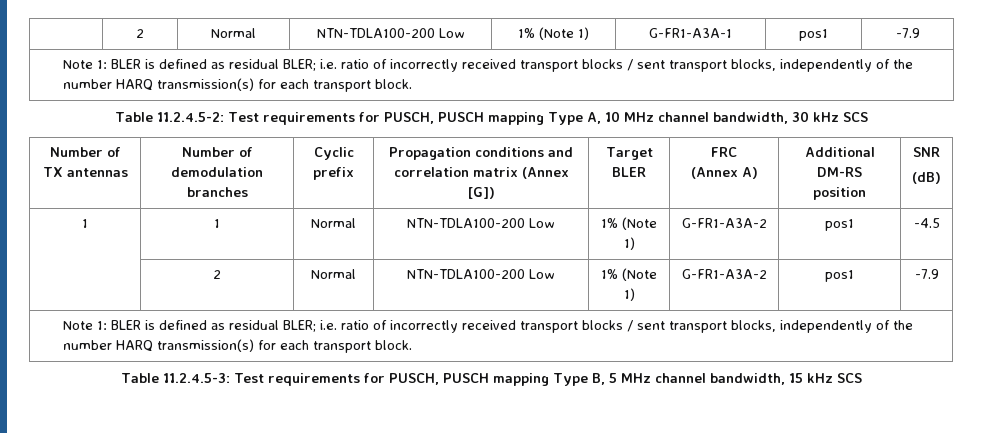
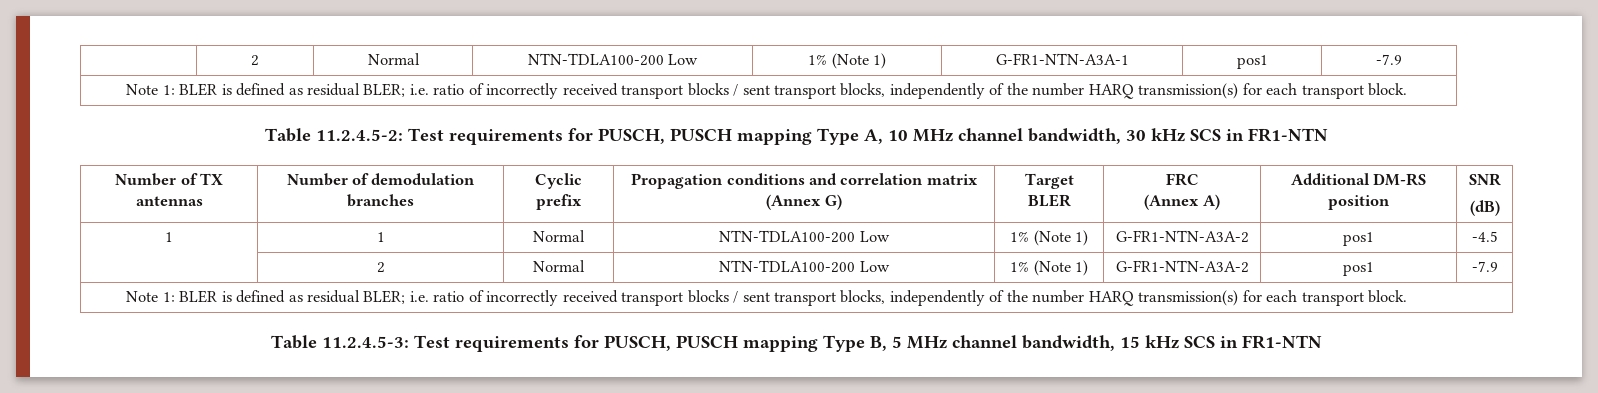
[136,29,144,38] [211,28,256,38] [316,28,465,38] [518,27,589,40] [649,28,732,38] | 2 | Normal | NTN-TDLA100-200 Low | 1% (Note 1) | G-FR1-A3A-1 -> [251,55,259,66] [367,53,420,65] [527,53,699,66] [808,53,886,69] [995,53,1129,65] | 2 | Normal | NTN-TDLA100-200 Low | 1% (Note 1) | G-FR1-NTN-A3A-1
(868, 117) none -> [1226,128,1328,142] in FR1-NTN
[467,187,495,199] [G]) -> [824,194,842,210] G)
[681,218,767,228] G-FR1-A3A-2 -> [1115,230,1249,243] G-FR1-NTN-A3A-2
[681,269,767,279] G-FR1-A3A-2 -> [1115,260,1249,273] G-FR1-NTN-A3A-2
(863, 378) none -> [1220,335,1322,349] in FR1-NTN

